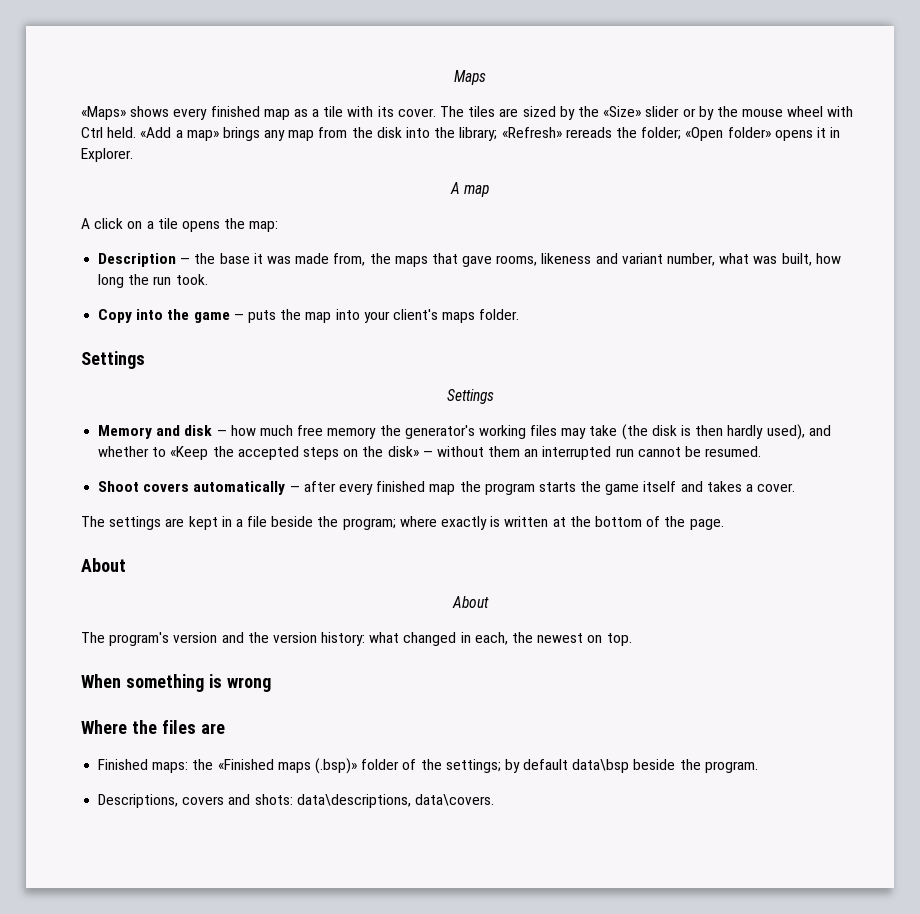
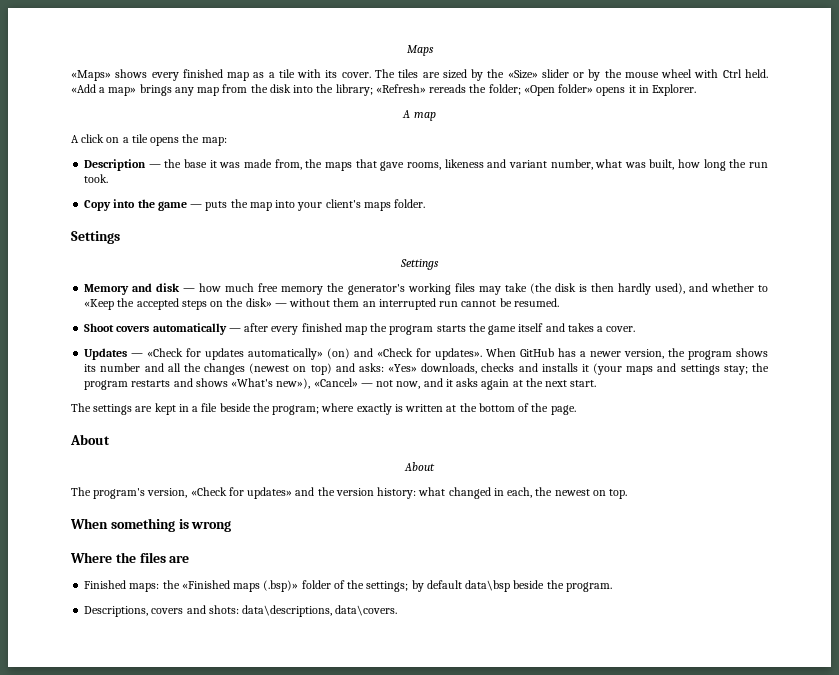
(796, 487) none -> [84,348,768,360] [84,363,769,375] [84,378,597,390] // Updates — «Check for updates automatically» (on) and «Check for updates». When GitHub has a newer version, the program shows its number and all the changes (newest on top) and asks: «Yes» downloads, checks and installs it (your maps and settings stay; the program restarts and shows «What's new»), «Cancel» — not now, and it asks again at the next start.
[173,632,218,643] version -> [147,487,293,499] version, «Check for updates»

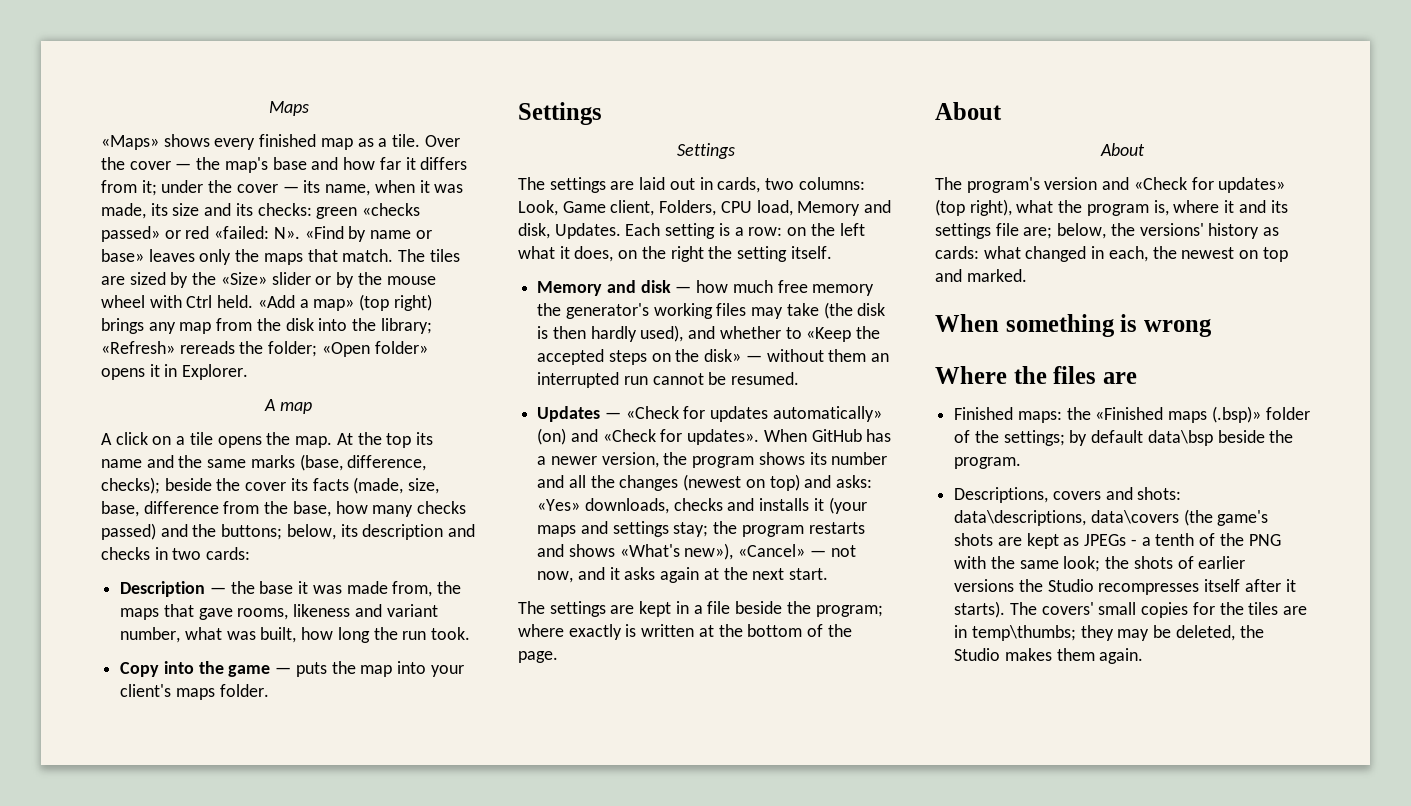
[278,69,371,78] tile with its cover. -> [392,134,460,147] [101,157,468,173] [101,180,464,196] [101,203,421,219] [101,226,432,242] [101,249,394,265] tile. Over the cover — the map's base and how far it differs from it; under the cover — its name, when it was made, its size and its checks: green «checks passed» or red «failed: N». «Find by name or base» leaves only the maps that match.
(137, 91) none -> [359,294,432,311] (top right)
[201,137,227,146] map: -> [295,432,433,448] [101,454,427,471] [101,477,440,494] [101,501,467,517] [101,523,476,540] [101,547,251,560] map. At the top its name and the same marks (base, difference, checks); beside the cover its facts (made, size, base, difference from the base, how many checks passed) and the buttons; below, its description and checks in two cards:
(439, 264) none -> [518,177,865,193] [518,200,892,216] [518,223,865,239] [518,246,832,262] // The settings are laid out in cards, two columns: Look, Game client, Folders, CPU load, Memory and disk, Updates. Each setting is a row: on the left what it does, on the right the setting itself.
[84,323,636,335] // Shoot covers automatically — after every finished map the program starts the game itself and takes a cover. -> (800, 378) none
[147,488,188,498] version, -> [1044,177,1130,190] version and
[295,487,417,499] and the version history: -> [935,199,1288,216] [935,223,1280,239] [935,246,979,259] (top right), what the program is, where it and its settings file are; below, the versions' history as cards:
[609,489,628,499] top. -> [1262,247,1288,262] [935,269,1027,282] top and marked.
[335,605,398,616] data\covers. -> [1090,509,1269,526] [954,533,1281,549] [954,556,1246,572] [954,579,1296,595] [954,601,1308,618] [954,625,1264,641] [954,648,1144,664] data\covers (the game's shots are kept as JPEGs - a tenth of the PNG with the same look; the shots of earlier versions the Studio recompresses itself after it starts). The covers' small copies for the tiles are in temp\thumbs; they may be deleted, the Studio makes them again.

